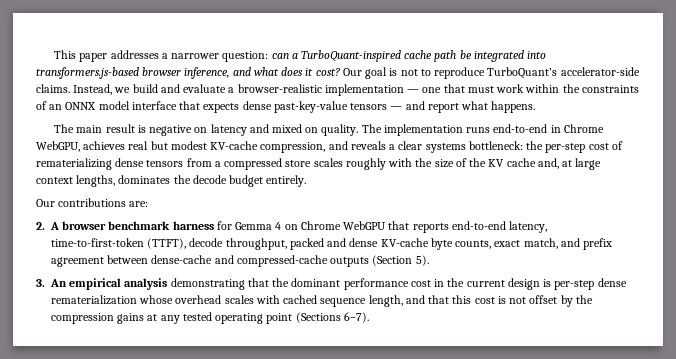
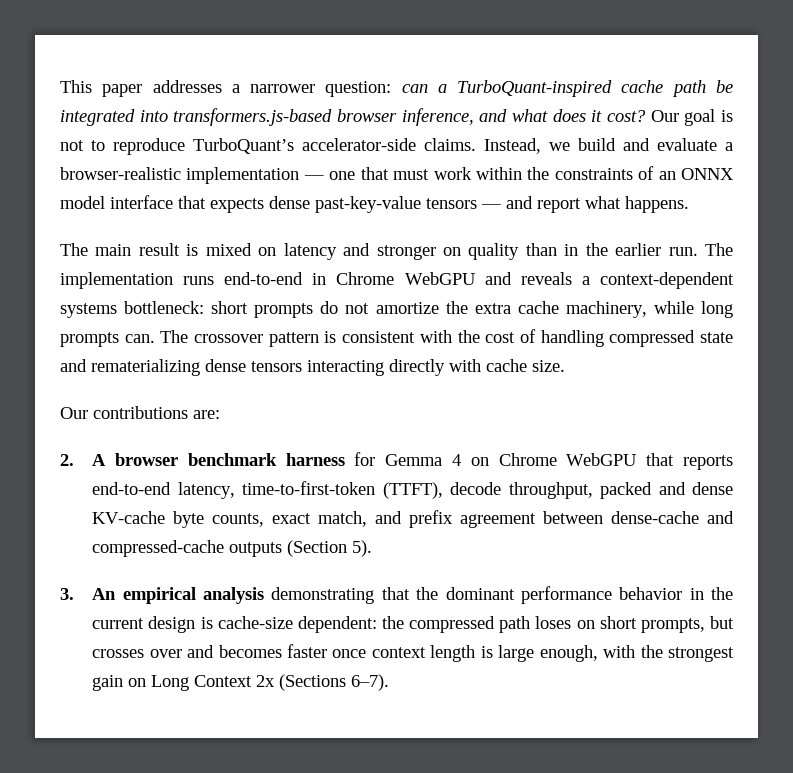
[149,125,193,136] negative -> [205,243,252,256] mixed
[271,124,359,136] mixed on quality. -> [376,243,698,260] stronger on quality than in the earlier run.
[36,141,326,153] WebGPU, achieves real but modest KV-cache compression, -> [404,272,475,285] WebGPU
[398,141,423,150] clear -> [599,272,734,289] context-dependent
[526,141,623,153] [36,158,602,170] [36,175,307,187] the per-step cost of rematerializing dense tensors from a compressed store scales roughly with the size of the KV cache and, at large context lengths, dominates the decode budget entirely. -> [211,301,733,318] [60,329,733,347] [60,359,565,376] short prompts do not amortize the extra cache machinery, while long prompts can. The crossover pattern is consistent with the cost of handling compressed state and rematerializing dense tensors interacting directly with cache size.
[410,280,431,287] cost -> [619,587,683,600] behavior
[554,278,627,290] [51,295,593,307] [51,312,293,324] per-step dense rematerialization whose overhead scales with cached sequence length, and that this cost is not offset by the compression gains at any tested operating point -> [217,616,735,633] [92,644,734,662] [92,675,276,691] cache-size dependent: the compressed path loses on short prompts, but crosses over and becomes faster once context length is large enough, with the strongest gain on Long Context 2x

